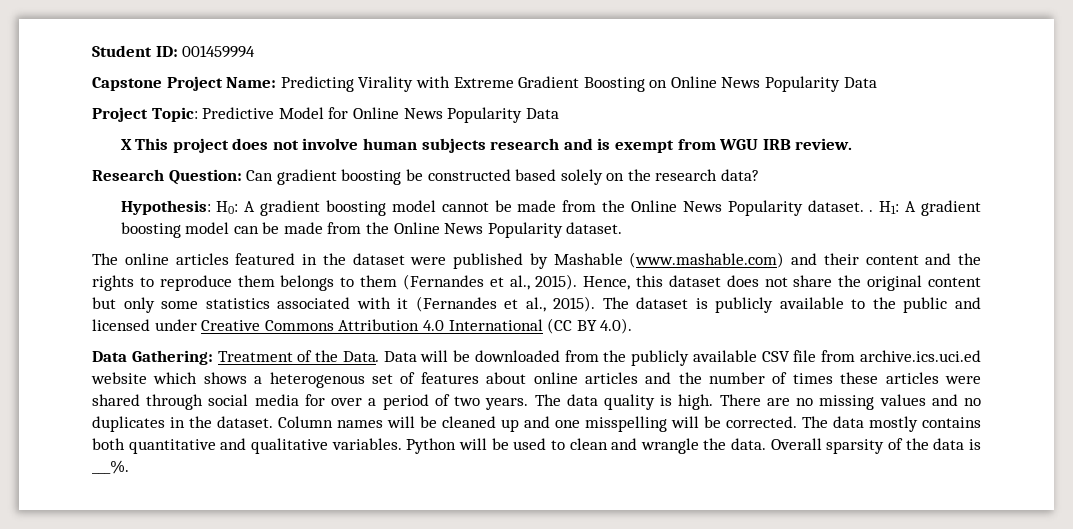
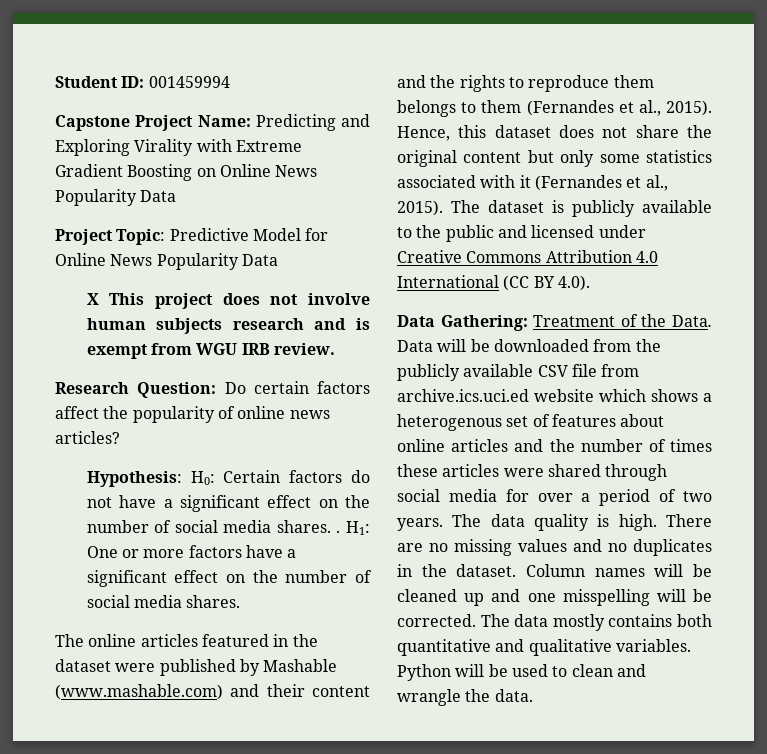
(354, 84) none -> [341,114,370,127] [55,139,130,156] and Exploring
[246,169,760,185] [120,200,982,216] [120,222,623,238] Can gradient boosting be constructed based solely on the research data? // Hypothesis: H0: A gradient boosting model cannot be made from the Online News Popularity dataset. . H1: A gradient boosting model can be made from the Online News Popularity dataset. -> [224,381,370,394] [55,406,330,423] [55,431,120,444] [86,470,370,487] [86,495,370,512] [86,520,370,535] [86,545,297,558] [86,570,372,587] [86,595,241,608] Do certain factors affect the popularity of online news articles? // Hypothesis: H0: Certain factors do not have a significant effect on the number of social media shares. . H1: One or more factors have a significant effect on the number of social media shares.
[770,438,981,454] [92,460,129,474] Overall sparsity of the data is ___%. -> (533, 695) none

